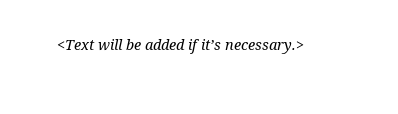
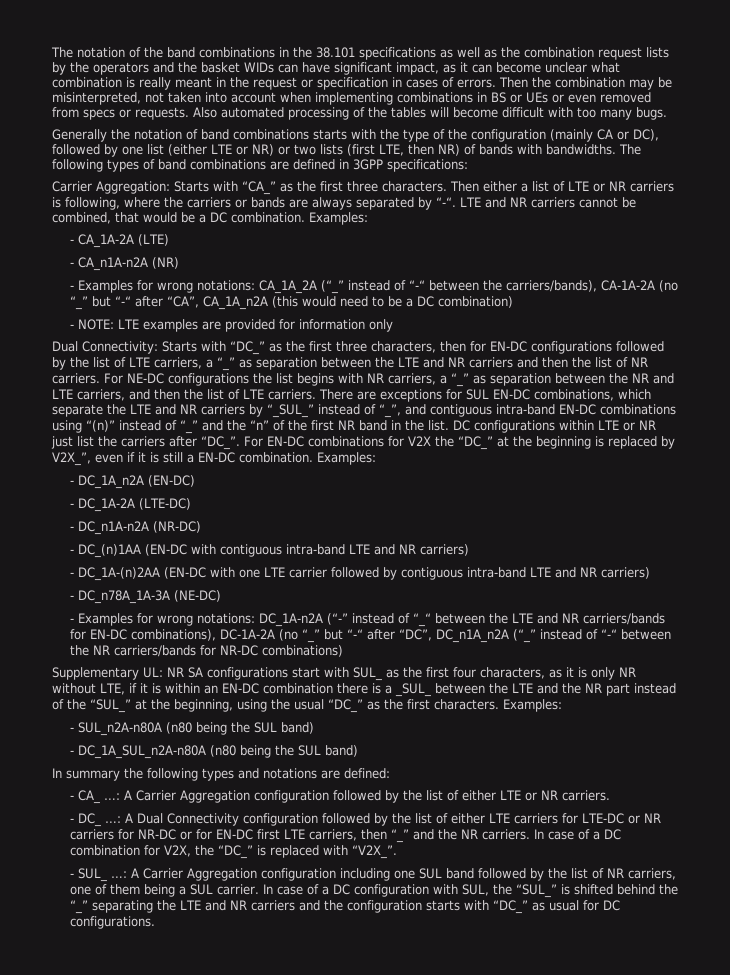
[57,39,304,54] <Text will be added if it’s necessary.> -> [51,47,669,60] [52,62,620,75] [52,77,672,90] [52,92,651,105] [52,107,667,120] [52,129,659,142] [52,144,641,157] [52,159,468,172] [52,181,674,195] [52,197,636,210] [52,212,368,225] [69,234,169,248] [69,257,179,271] [69,280,678,294] [69,296,513,310] [69,319,393,332] [52,341,664,355] [52,357,648,371] [52,373,674,387] [52,389,651,402] [52,404,676,418] [52,420,656,434] [51,436,675,450] [52,452,376,466] [69,475,195,489] [69,498,191,512] [69,521,201,535] [69,544,469,558] [69,567,650,581] [69,590,221,604] [69,613,665,627] [69,629,671,643] [69,645,343,657] [52,667,636,681] [52,683,676,697] [52,699,562,713] [69,722,314,736] [69,745,358,759] [52,768,390,781] [69,790,610,804] [69,813,661,827] [69,829,621,843] [69,845,397,859] [69,868,676,882] [69,884,678,898] [69,900,620,914] [69,916,155,929] The notation of the band combinations in the 38.101 specifications as well as the combination request lists by the operators and the basket WIDs can have significant impact, as it can become unclear what combination is really meant in the request or specification in cases of errors. Then the combination may be misinterpreted, not taken into account when implementing combinations in BS or UEs or even removed from specs or requests. Also automated processing of the tables will become difficult with too many bugs. // Generally the notation of band combinations starts with the type of the configuration (mainly CA or DC), followed by one list (either LTE or NR) or two lists (first LTE, then NR) of bands with bandwidths. The following types of band combinations are defined in 3GPP specifications: // Carrier Aggregation: Starts with “CA_” as the first three characters. Then either a list of LTE or NR carriers is following, where the carriers or bands are always separated by “-“. LTE and NR carriers cannot be combined, that would be a DC combination. Examples: // - CA_1A-2A (LTE) // - CA_n1A-n2A (NR) // - Examples for wrong notations: CA_1A_2A (“_” instead of “-“ between the carriers/bands), CA-1A-2A (no “_” but “-“ after “CA”, CA_1A_n2A (this would need to be a DC combination) // - NOTE: LTE examples are provided for information only // Dual Connectivity: Starts with “DC_” as the first three characters, then for EN-DC configurations followed by the list of LTE carriers, a “_” as separation between the LTE and NR carriers and then the list of NR carriers. For NE-DC configurations the list begins with NR carriers, a “_” as separation between the NR and LTE carriers, and then the list of LTE carriers. There are exceptions for SUL EN-DC combinations, which separate the LTE and NR carriers by “_SUL_” instead of “_”, and contiguous intra-band EN-DC combinations using “(n)” instead of “_” and the “n” of the first NR band in the list. DC configurations within LTE or NR just list the carriers after “DC_”. For EN-DC combinations for V2X the “DC_” at the beginning is replaced by V2X_”, even if it is still a EN-DC combination. Examples: // - DC_1A_n2A (EN-DC) // - DC_1A-2A (LTE-DC) // - DC_n1A-n2A (NR-DC) // - DC_(n)1AA (EN-DC with contiguous intra-band LTE and NR carriers) // - DC_1A-(n)2AA (EN-DC with one LTE carrier followed by contiguous intra-band LTE and NR carriers) // - DC_n78A_1A-3A (NE-DC) // - Examples for wrong notations: DC_1A-n2A (“-” instead of “_“ between the LTE and NR carriers/bands for EN-DC combinations), DC-1A-2A (no “_” but “-“ after “DC”, DC_n1A_n2A (“_” instead of “-“ between the NR carriers/bands for NR-DC combinations) // Supplementary UL: NR SA configurations start with SUL_ as the first four characters, as it is only NR without LTE, if it is within an EN-DC combination there is a _SUL_ between the LTE and the NR part instead of the “SUL_” at the beginning, using the usual “DC_” as the first characters. Examples: // - SUL_n2A-n80A (n80 being the SUL band) // - DC_1A_SUL_n2A-n80A (n80 being the SUL band) // In summary the following types and notations are defined: // - CA_ …: A Carrier Aggregation configuration followed by the list of either LTE or NR carriers. // - DC_ …: A Dual Connectivity configuration followed by the list of either LTE carriers for LTE-DC or NR carriers for NR-DC or for EN-DC first LTE carriers, then “_” and the NR carriers. In case of a DC combination for V2X, the “DC_” is replaced with “V2X_”. // - SUL_ …: A Carrier Aggregation configuration including one SUL band followed by the list of NR carriers, one of them being a SUL carrier. In case of a DC configuration with SUL, the “SUL_” is shifted behind the “_” separating the LTE and NR carriers and the configuration starts with “DC_” as usual for DC configurations.

